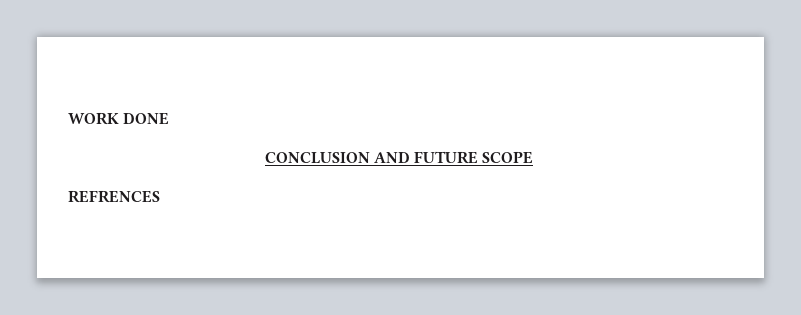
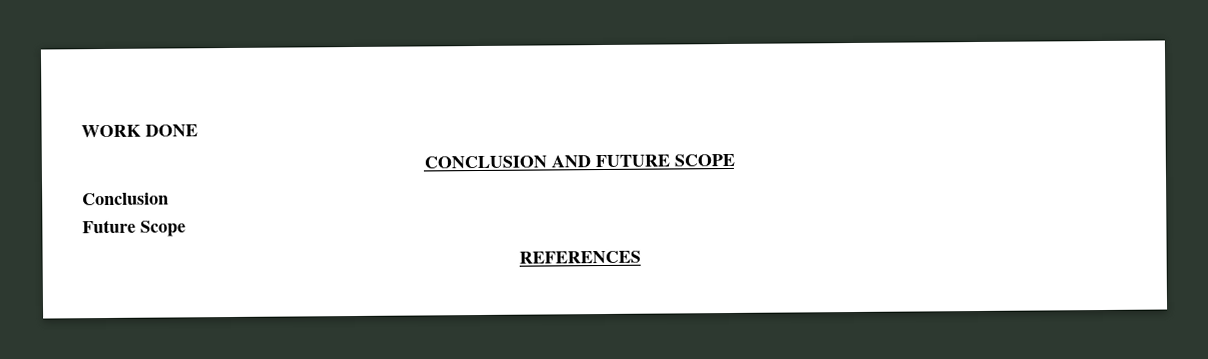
[68,190,160,203] REFRENCES -> [82,192,169,206] [82,219,186,237] [519,250,641,264] Conclusion // Future Scope // REFERENCES

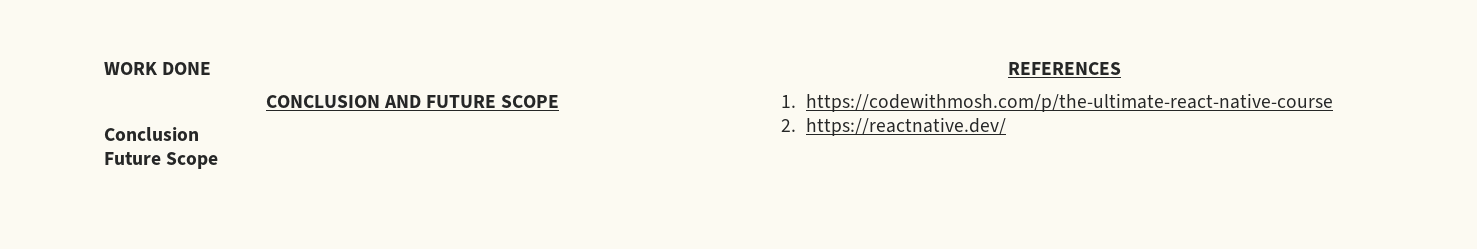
(641, 257) none -> [780,93,1333,112] [780,117,1006,136] // 1. https://codewithmosh.com/p/the-ultimate-react-native-course // 2. https://reactnative.dev/

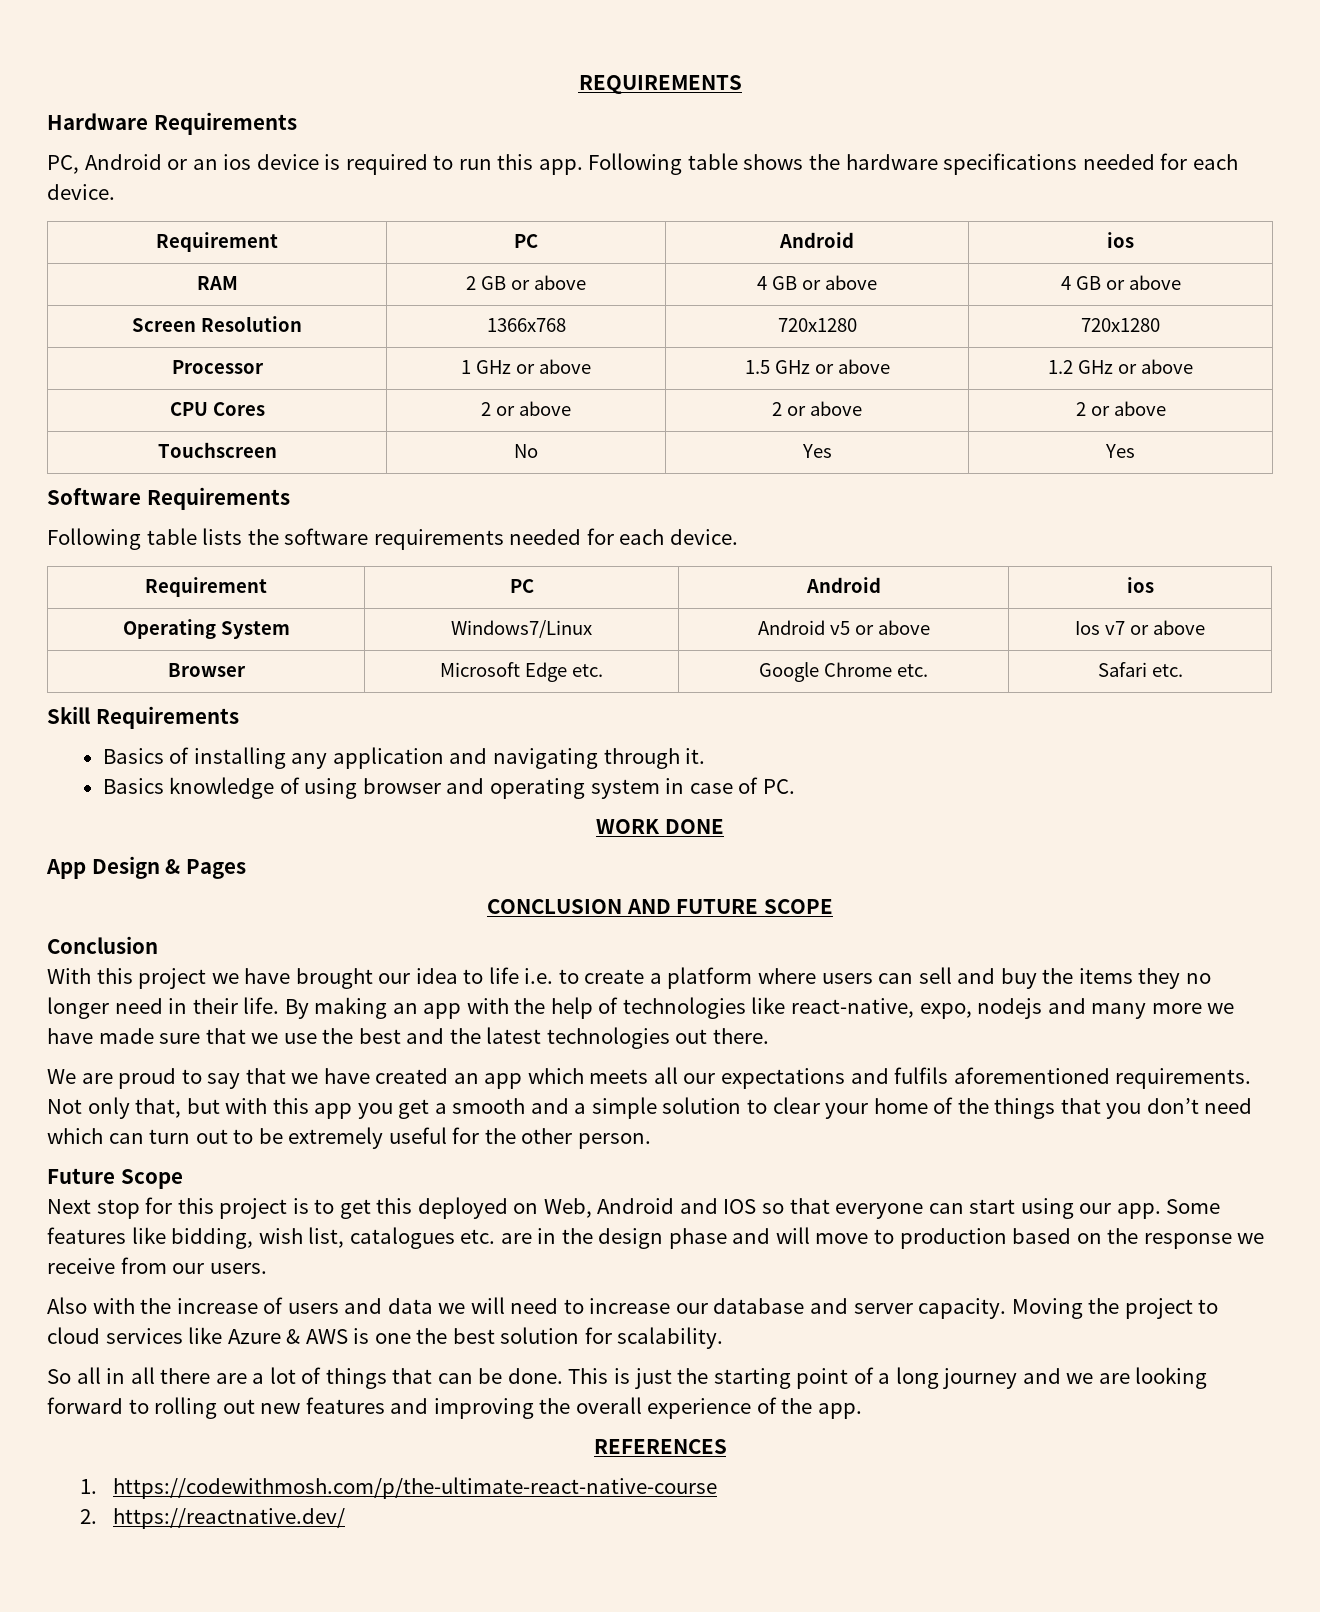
[104,62,212,75] WORK DONE -> [578,75,742,94] [47,112,297,135] [47,153,1238,175] [47,184,115,200] [156,232,278,252] [514,234,538,248] [779,232,854,248] [1107,232,1134,248] [196,276,238,290] [466,275,586,290] [757,275,877,290] [1060,275,1181,290] [132,316,302,332] [486,318,566,332] [777,318,857,332] [1081,318,1160,332] [171,360,264,374] [461,359,591,374] [744,359,890,374] [1048,359,1193,374] [169,402,265,416] [481,401,571,416] [772,401,862,416] [1075,401,1166,416] [157,442,277,458] [514,444,538,458] [801,444,832,458] [1105,444,1135,458] [47,487,290,510] [47,528,738,550] [145,577,267,597] [509,579,534,593] [805,577,881,593] [1126,577,1154,593] [122,619,290,639] [451,620,592,638] [757,620,930,635] [1075,620,1205,635] [167,663,246,677] [440,662,603,682] [759,662,928,682] [1097,662,1183,677] [47,706,239,729] [102,747,706,769] [102,777,795,799] [596,819,724,834] [46,856,246,879] REQUIREMENTS // Hardware Requirements // PC, Android or an ios device is required to run this app. Following table shows the hardware specifications needed for each device. // Requirement | PC | Android | ios // RAM | 2 GB or above | 4 GB or above | 4 GB or above // Screen Resolution | 1366x768 | 720x1280 | 720x1280 // Processor | 1 GHz or above | 1.5 GHz or above | 1.2 GHz or above // CPU Cores | 2 or above | 2 or above | 2 or above // Touchscreen | No | Yes | Yes // Software Requirements // Following table lists the software requirements needed for each device. // Requirement | PC | Android | ios // Operating System | Windows7/Linux | Android v5 or above | Ios v7 or above // Browser | Microsoft Edge etc. | Google Chrome etc. | Safari etc. // Skill Requirements // Basics of installing any application and navigating through it. // Basics knowledge of using browser and operating system in case of PC. // WORK DONE // App Design & Pages
[104,152,219,169] Future Scope -> [47,967,1211,989] [47,997,1235,1019] [47,1027,769,1049] [47,1067,1252,1089] [47,1097,1253,1119] [47,1127,651,1149] [47,1168,183,1189] [47,1197,1221,1219] [47,1227,1265,1249] [47,1257,267,1274] [47,1297,1219,1319] [47,1327,724,1349] [47,1367,1208,1389] [47,1397,862,1419] With this project we have brought our idea to life i.e. to create a platform where users can sell and buy the items they no longer need in their life. By making an app with the help of technologies like react-native, expo, nodejs and many more we have made sure that we use the best and the latest technologies out there. // We are proud to say that we have created an app which meets all our expectations and fulfils aforementioned requirements. Not only that, but with this app you get a smooth and a simple solution to clear your home of the things that you don’t need which can turn out to be extremely useful for the other person. // Future Scope // Next stop for this project is to get this deployed on Web, Android and IOS so that everyone can start using our app. Some features like bidding, wish list, catalogues etc. are in the design phase and will move to production based on the response we receive from our users. // Also with the increase of users and data we will need to increase our database and server capacity. Moving the project to cloud services like Azure & AWS is one the best solution for scalability. // So all in all there are a lot of things that can be done. This is just the starting point of a long journey and we are looking forward to rolling out new features and improving the overall experience of the app.

